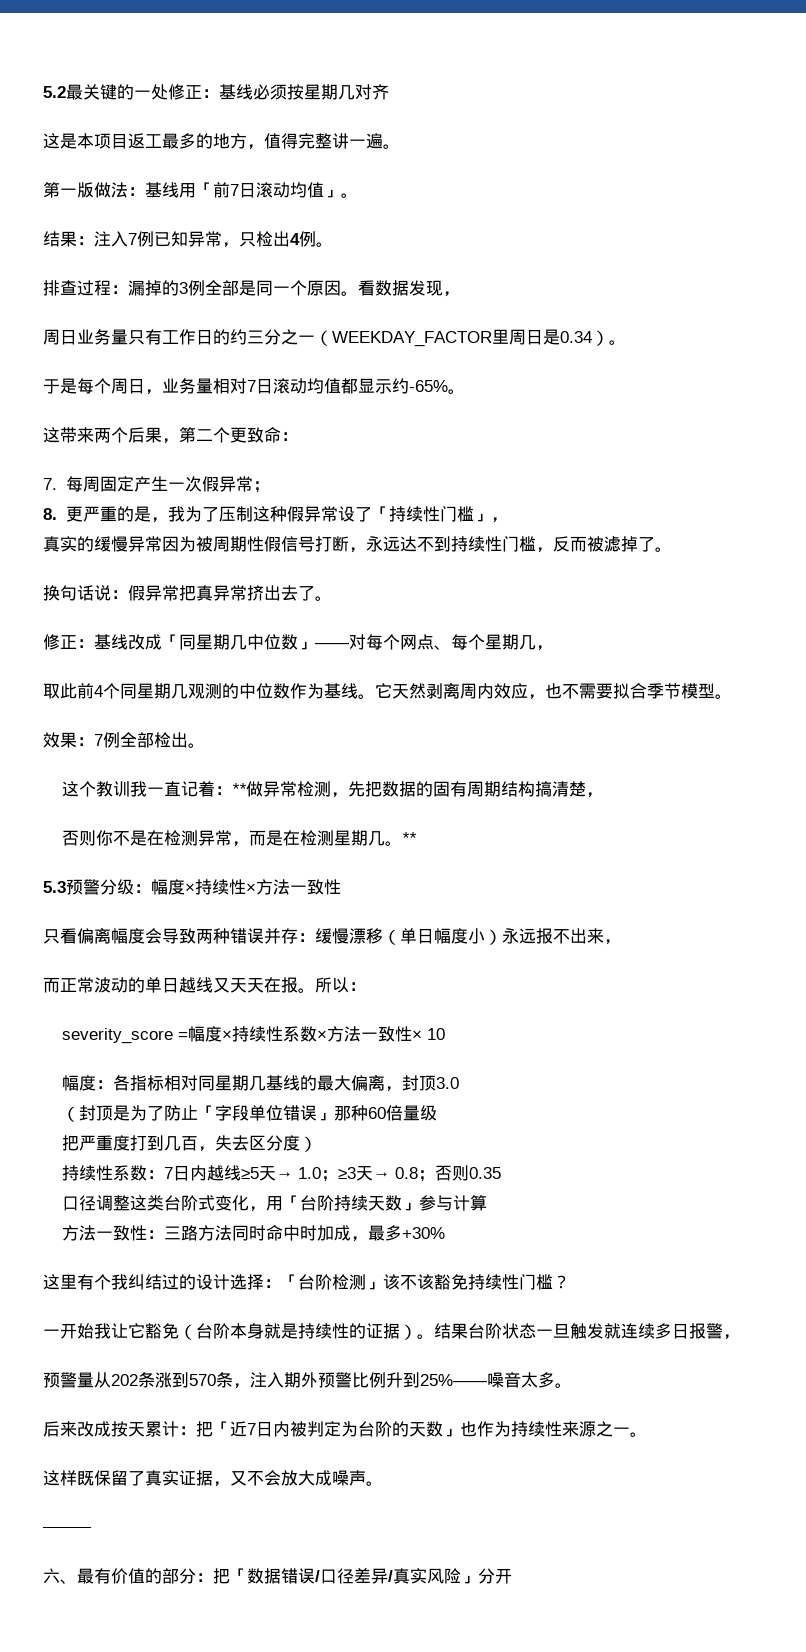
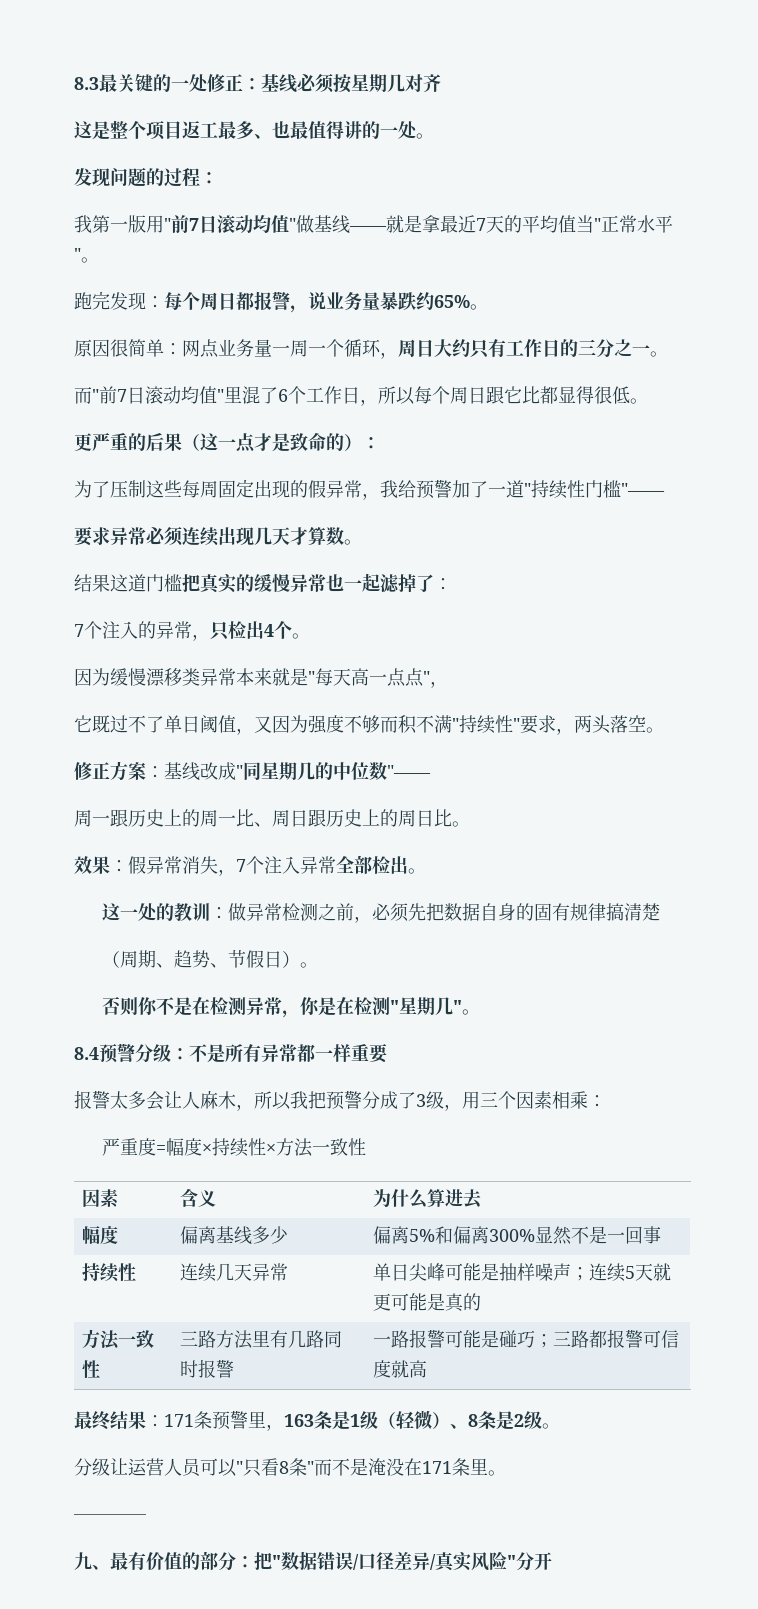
[43,86,66,98] 5.2 -> [74,77,99,90] 8.3
[77,133,94,149] 本 -> [110,120,146,139] 整个
[196,133,400,150] [43,182,358,198] [43,231,188,247] 的地方，值得完整讲一遍。 // 第一版做法：基线用「前7日滚动均值」。 // 结果：注入7例已知 -> [254,121,434,139] [74,167,218,187] [74,214,673,234] [74,248,99,263] [74,291,488,313] [74,339,668,359] [74,386,648,406] [74,432,380,453] [74,479,665,500] [74,526,362,546] [74,573,452,594] [74,621,156,639] 、也最值得讲的一处。 // 发现问题的过程： // 我第一版用"前7日滚动均值"做基线——就是拿最近7天的平均值当"正常水平"。 // 跑完发现：每个周日都报警，说业务量暴跌约65%。 // 原因很简单：网点业务量一周一个循环，周日大约只有工作日的三分之一。 // 而"前7日滚动均值"里混了6个工作日，所以每个周日跟它比都显得很低。 // 更严重的后果（这一点才是致命的）： // 为了压制这些每周固定出现的假异常，我给预警加了一道"持续性门槛"—— // 要求异常必须连续出现几天才算数。 // 结果这道门槛把真实的缓慢异常也一起滤掉了： // 7个注入的
[299,231,333,247] [43,280,460,297] [43,329,626,347] [43,378,465,395] [43,427,298,444] [43,476,270,493] [43,506,508,523] [43,536,672,553] [43,585,315,601] 例。 // 排查过程：漏掉的3例全部是同一个原因。看数据发现， // 周日业务量只有工作日的约三分之一（WEEKDAY_FACTOR里周日是0.34）。 // 于是每个周日，业务量相对7日滚动均值都显示约-65%。 // 这带来两个后果，第二个更致命： // 7.每周固定产生一次假异常； // 8.更严重的是，我为了压制这种假异常设了「持续性门槛」， // 真实的缓慢异常因为被周期性假信号打断，永远达不到持续性门槛，反而被滤掉了。 // 换句话说：假异常把真异常挤出去了 -> [274,621,310,639] [74,668,448,688] [74,715,646,735] 个。 // 因为缓慢漂移类异常本来就是"每天高一点点"， // 它既过不了单日阈值，又因为强度不够而积不满"持续性"要求，两头落空
(77, 642) none -> [110,761,146,781] 方案
[162,634,553,651] [43,683,732,700] [43,732,205,748] [61,781,603,798] 「同星期几中位数」——对每个网点、每个星期几， // 取此前4个同星期几观测的中位数作为基线。它天然剥离周内效应，也不需要拟合季节模型。 // 效果：7例全部检出。 // 这个教训我一直记着：**做异常检测，先把数据的固有周期结构搞清楚， -> [236,762,431,780] [74,809,470,827] [74,855,426,876] [102,903,661,923] [102,950,319,968] "同星期几的中位数"—— // 周一跟历史上的周一比、周日跟历史上的周日比。 // 效果：假异常消失，7个注入异常全部检出。 // 这一处的教训：做异常检测之前，必须先把数据自身的固有规律搞清楚 // （周期、趋势、节假日）。
[248,830,417,846] [43,881,66,893] 而是在检测星期几。** // 5.3 -> [300,997,481,1016] [74,1047,99,1060] 你是在检测"星期几"。 // 8.4
(151, 888) none -> [189,1044,388,1063] [74,1090,606,1111] [102,1138,167,1156] 不是所有异常都一样重要 // 报警太多会让人麻木，所以我把预警分成了3级，用三个因素相乘： // 严重度=
[43,928,621,945] [43,977,366,993] [61,1026,445,1044] [61,1075,459,1092] [61,1105,437,1122] [61,1135,317,1152] [61,1165,501,1182] [61,1195,487,1212] [61,1225,445,1242] [43,1274,570,1290] [43,1323,740,1340] [43,1372,572,1389] [43,1421,647,1437] [43,1470,366,1487] // 只看偏离幅度会导致两种错误并存：缓慢漂移（单日幅度小）永远报不出来， // 而正常波动的单日越线又天天在报。所以： // severity_score =幅度×持续性系数×方法一致性× 10 // 幅度：各指标相对同星期几基线的最大偏离，封顶3.0 // （封顶是为了防止「字段单位错误」那种60倍量级 // 把严重度打到几百，失去区分度） // 持续性系数：7日内越线≥5天→ 1.0；≥3天→ 0.8；否则0.35 // 口径调整这类台阶式变化，用「台阶持续天数」参与计算 // 方法一致性：三路方法同时命中时加成，最多+30% // 这里有个我纠结过的设计选择：「台阶检测」该不该豁免持续性门槛？ // 一开始我让它豁免（台阶本身就是持续性的证据）。结果台阶状态一旦触发就连续多日报警， // 预警量从202条涨到570条，注入期外预警比例升到25%——噪音太多。 // 后来改成按天累计：把「近7日内被判定为台阶的天数」也作为持续性来源之一。 // 这样既保留了真实证据，又不会放大成噪声 -> [81,1189,119,1208] [179,1188,216,1207] [372,1189,482,1209] [81,1226,118,1244] [179,1226,288,1245] [372,1226,661,1245] [81,1263,136,1282] [179,1263,288,1282] [372,1263,671,1282] [372,1293,481,1312] [81,1329,154,1350] [81,1360,100,1379] [179,1330,342,1349] [179,1359,234,1378] [372,1329,679,1348] [372,1360,427,1378] [74,1410,560,1431] [74,1458,488,1477] // 因素 | 含义 | 为什么算进去 // 幅度 | 偏离基线多少 | 偏离5%和偏离300%显然不是一回事 // 持续性 | 连续几天异常 | 单日尖峰可能是抽样噪声；连续5天就更可能是真的 // 方法一致性 | 三路方法里有几路同时报警 | 一路报警可能是碰巧；三路都报警可信度就高 // 最终结果：171条预警里，163条是1级（轻微）、8条是2级。 // 分级让运营人员可以"只看8条"而不是淹没在171条里
[43,1568,60,1584] 六 -> [74,1552,92,1570] 九
[230,1568,247,1582] 「 -> [272,1555,281,1568] "
[461,1575,478,1584] 」 -> [507,1555,516,1568] "

